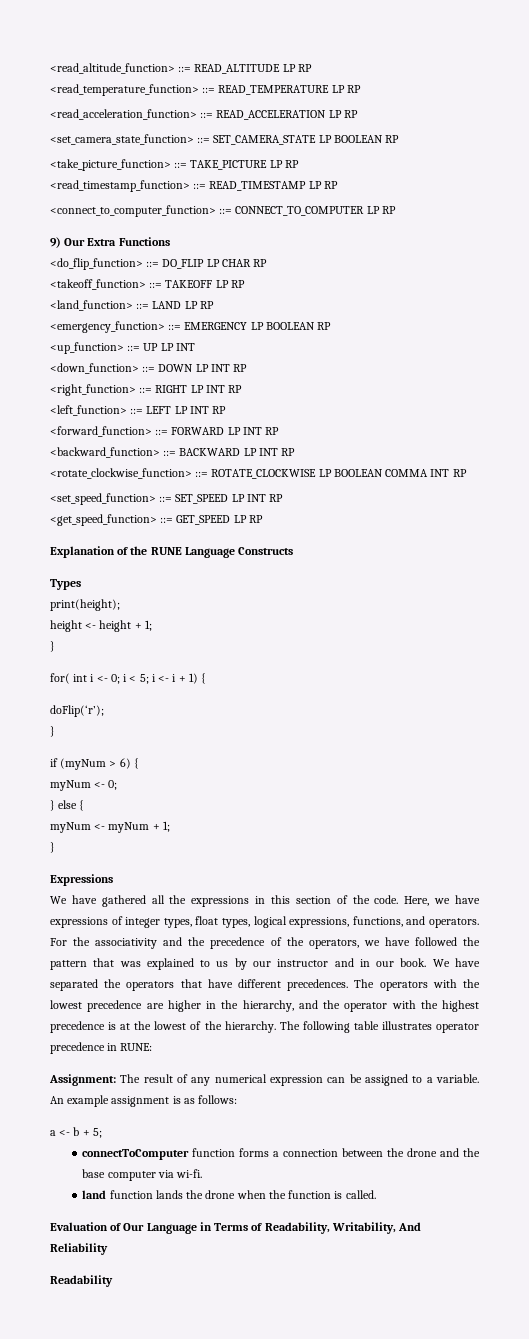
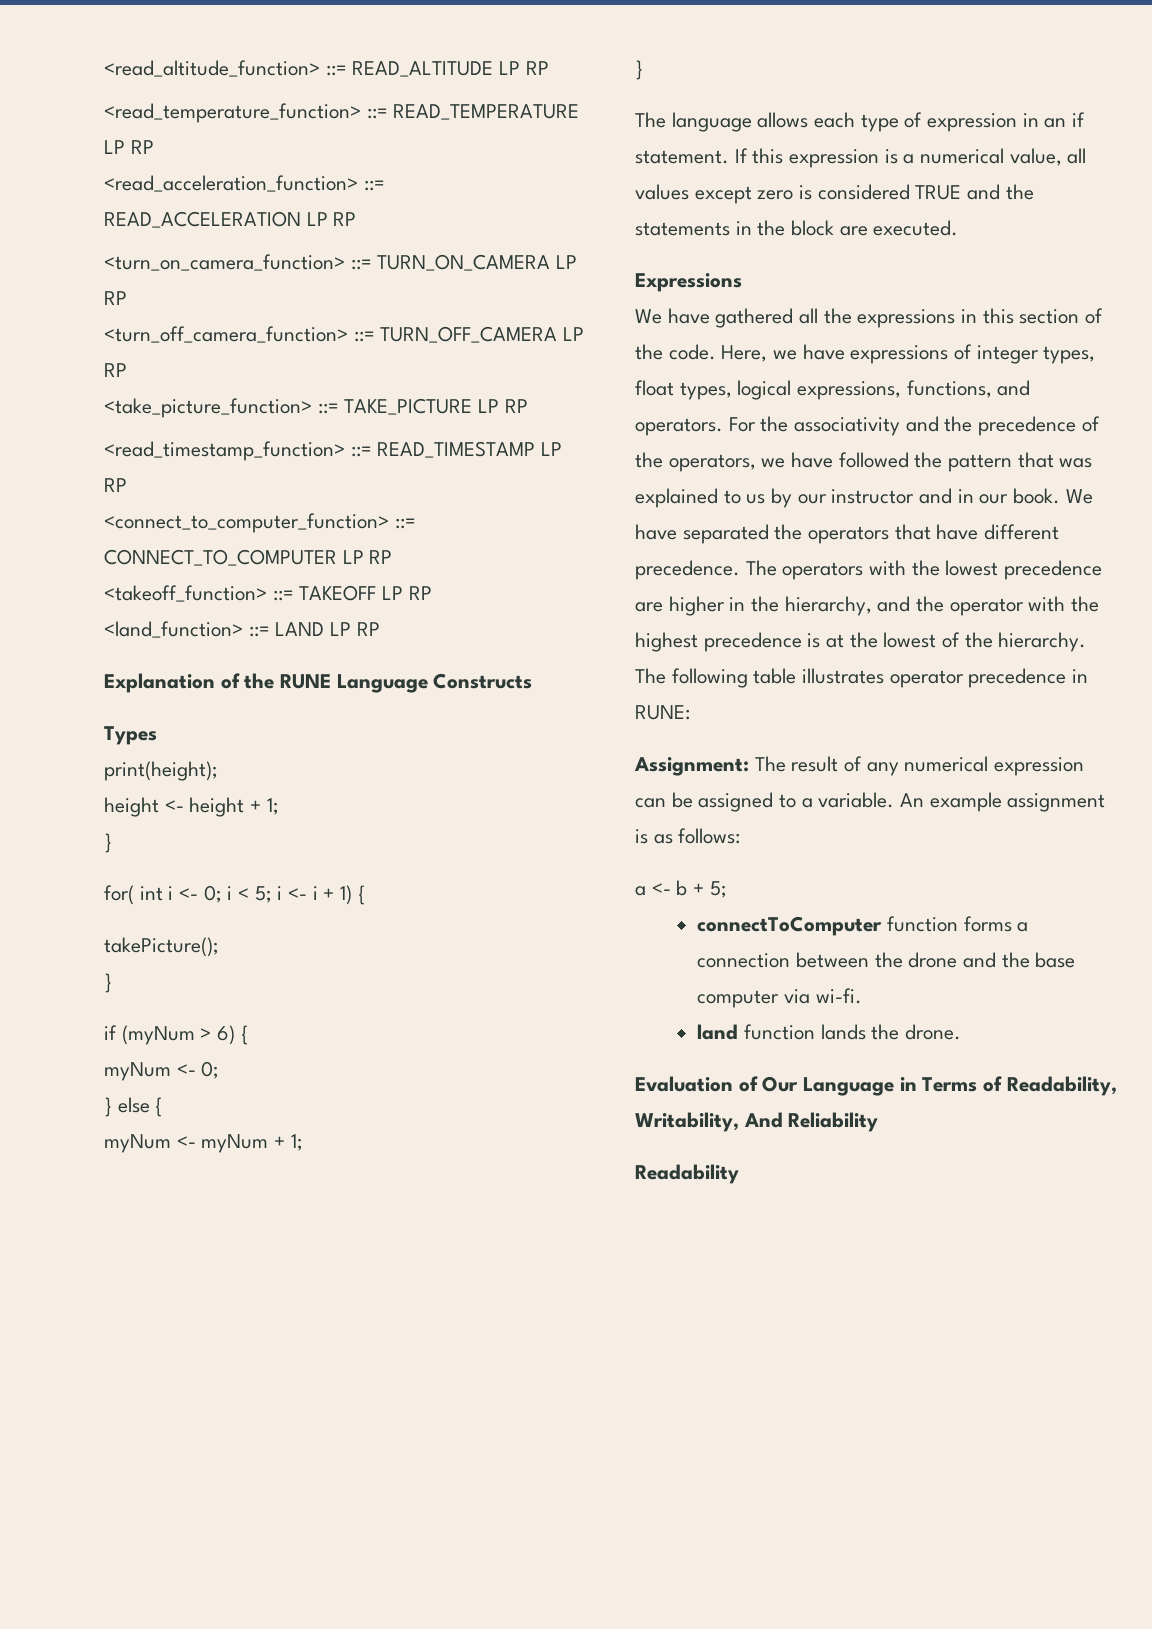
[50,134,383,145] <set_camera_state_function> ::= SET_CAMERA_STATE LP BOOLEAN -> [104,254,578,271] [104,291,127,305] [104,326,585,343] <turn_on_camera_function> ::= TURN_ON_CAMERA LP RP // <turn_off_camera_function> ::= TURN_OFF_CAMERA LP
[50,237,170,248] [50,258,268,270] // 9) Our Extra Functions // <do_flip_function> ::= DO_FLIP LP CHAR RP -> (393, 557) none
[50,321,332,333] [50,342,195,354] [50,363,248,374] [50,384,243,396] [50,405,227,416] [50,426,280,437] [50,447,296,458] [50,468,467,479] [50,493,284,505] [50,514,263,526] // <emergency_function> ::= EMERGENCY LP BOOLEAN RP // <up_function> ::= UP LP INT // <down_function> ::= DOWN LP INT RP // <right_function> ::= RIGHT LP INT RP // <left_function> ::= LEFT LP INT RP // <forward_function> ::= FORWARD LP INT RP // <backward_function> ::= BACKWARD LP INT RP // <rotate_clockwise_function> ::= ROTATE_CLOCKWISE LP BOOLEAN COMMA INT RP // <set_speed_function> ::= SET_SPEED LP INT RP // <get_speed_function> ::= GET_SPEED LP RP -> (380, 629) none
[50,705,104,717] doFlip(‘r’); -> [104,937,219,957] takePicture();
(55, 847) none -> [635,112,1086,132] [635,148,1087,168] [635,184,1034,204] [635,220,959,236] // The language allows each type of expression in an if statement. If this expression is a numerical value, all values except zero is considered TRUE and the statements in the block are executed.
[287,979,349,991] precedences. -> [635,560,740,580] precedence.
[205,1190,376,1199] drone when the function is called. -> [905,1024,962,1040] drone.

